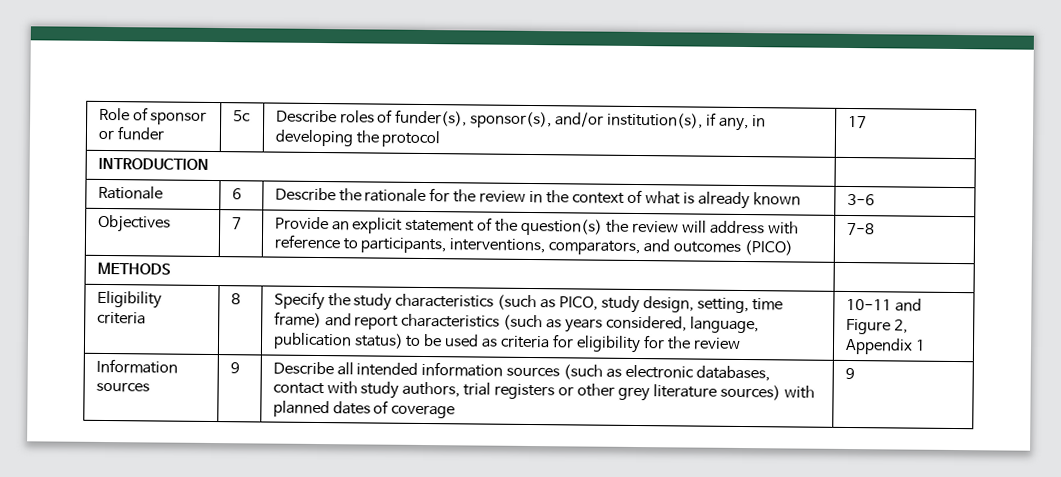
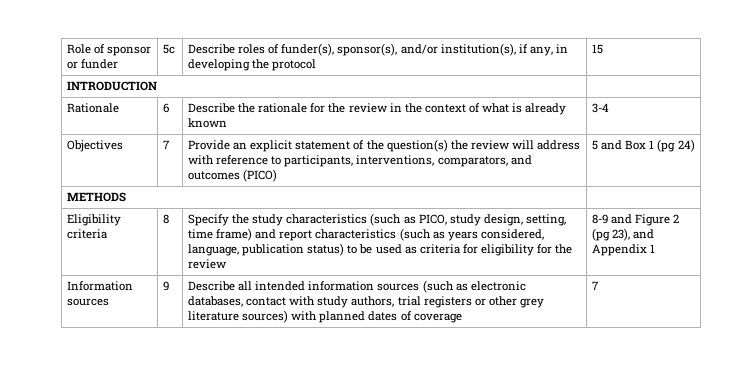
[847,115,867,129] 17 -> [592,44,604,54] 15
[846,193,875,206] 3-6 -> [592,103,610,113] 3-4
[846,222,875,236] 7-8 -> [592,139,695,152] 5 and Box 1 (pg 24)
[845,298,892,311] 10-11 -> [592,214,609,224] 8-9
[893,319,908,334] 2, -> [673,214,680,223] [592,228,655,241] 2 (pg 23), and
[844,367,855,380] 9 -> [592,281,599,290] 7

